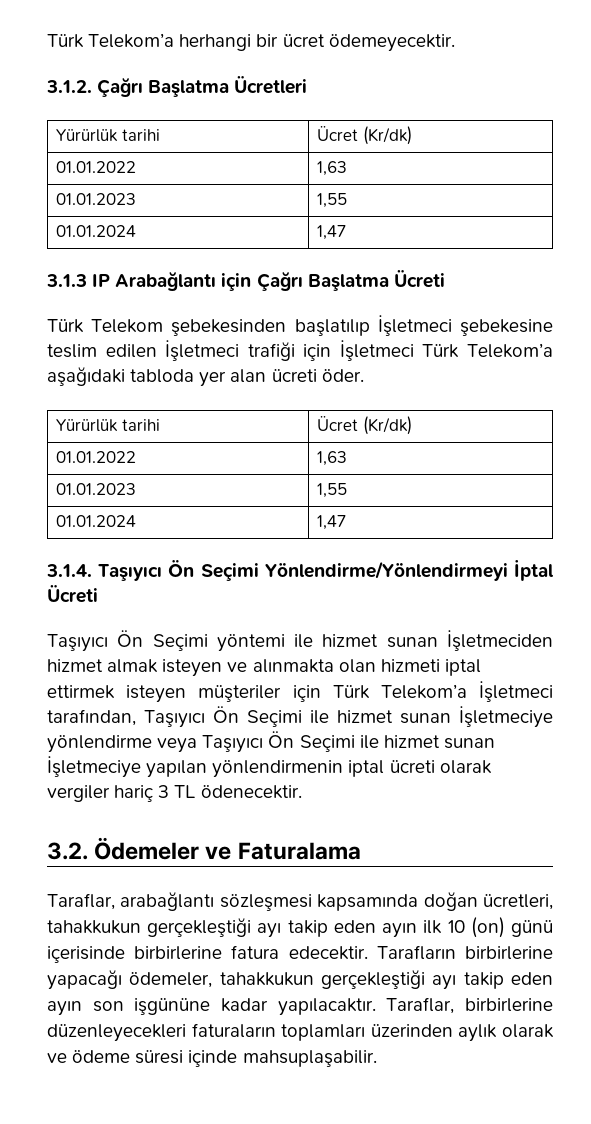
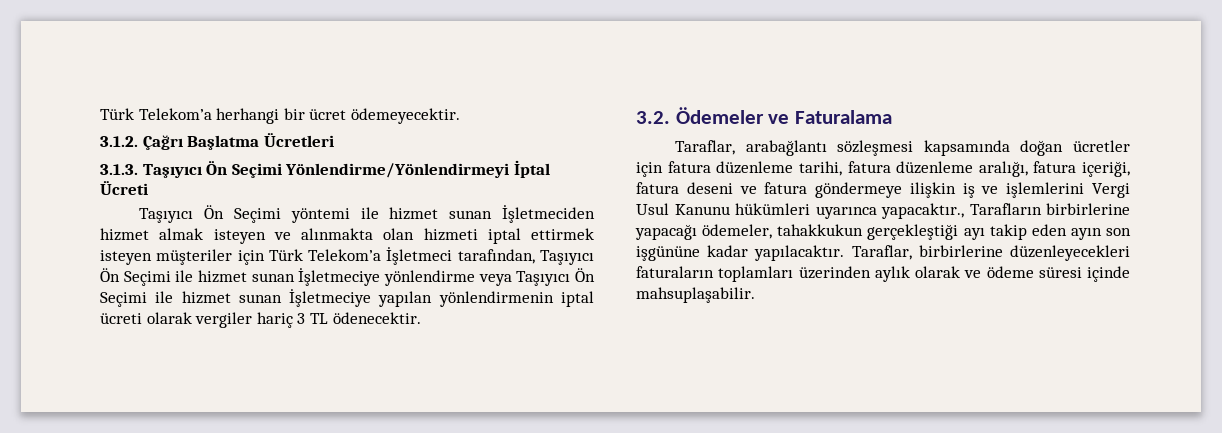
[56,129,160,142] [317,126,412,145] [56,161,137,173] [317,161,348,176] [56,193,137,205] [317,193,348,208] [56,225,137,237] [317,225,347,240] [46,270,445,291] [47,315,553,336] [47,340,553,361] [47,367,364,387] [56,419,160,432] [317,416,412,435] [56,451,137,463] [317,451,348,466] [56,483,137,495] [317,483,348,498] [56,515,137,527] [317,515,347,530] [46,564,92,577] // Yürürlük tarihi | Ücret (Kr/dk) // 01.01.2022 | 1,63 // 01.01.2023 | 1,55 // 01.01.2024 | 1,47 // 3.1.3 IP Arabağlantı için Çağrı Başlatma Ücreti // Türk Telekom şebekesinden başlatılıp İşletmeci şebekesine teslim edilen İşletmeci trafiği için İşletmeci Türk Telekom’a aşağıdaki tabloda yer alan ücreti öder. // Yürürlük tarihi | Ücret (Kr/dk) // 01.01.2022 | 1,63 // 01.01.2023 | 1,55 // 01.01.2024 | 1,47 // 3.1.4. -> [100,164,138,175] // 3.1.3.
[483,894,553,910] [47,917,553,938] [47,945,368,963] ücretleri, tahakkukun gerçekleştiği ayı takip eden ayın ilk 10 (on) günü içerisinde birbirlerine fatura edecektir. -> [1073,140,1130,152] [636,161,1130,177] [636,182,1130,198] [636,203,964,219] ücretler için fatura düzenleme tarihi, fatura düzenleme aralığı, fatura içeriği, fatura deseni ve fatura göndermeye ilişkin iş ve işlemlerini Vergi Usul Kanunu hükümleri uyarınca yapacaktır.,

